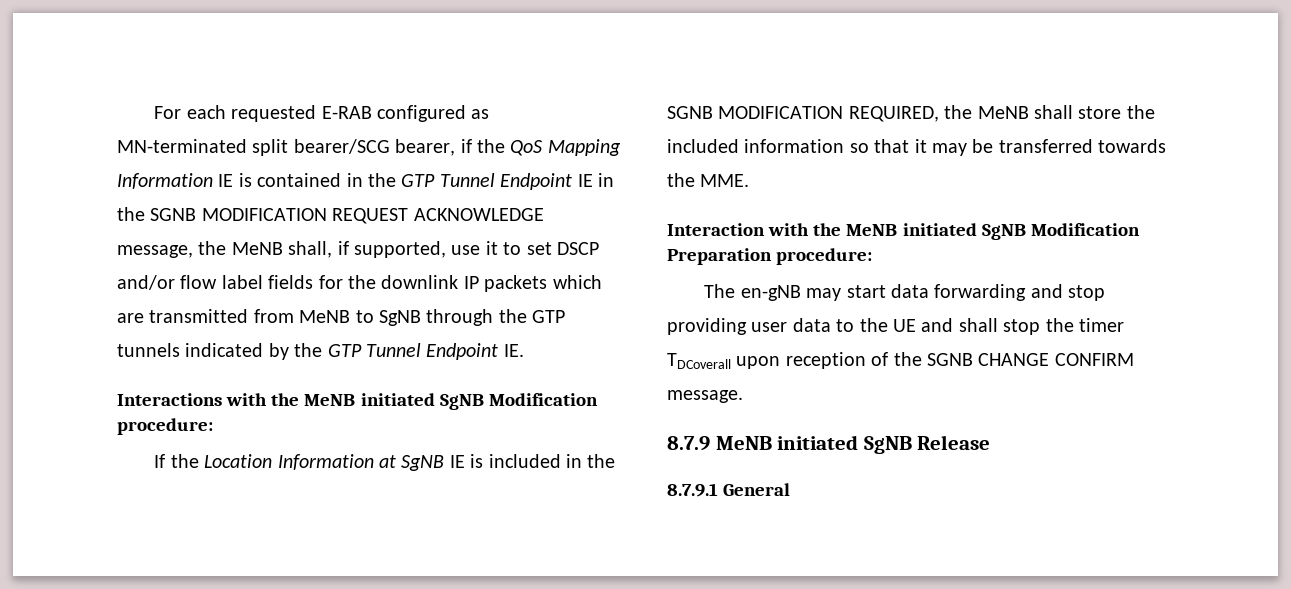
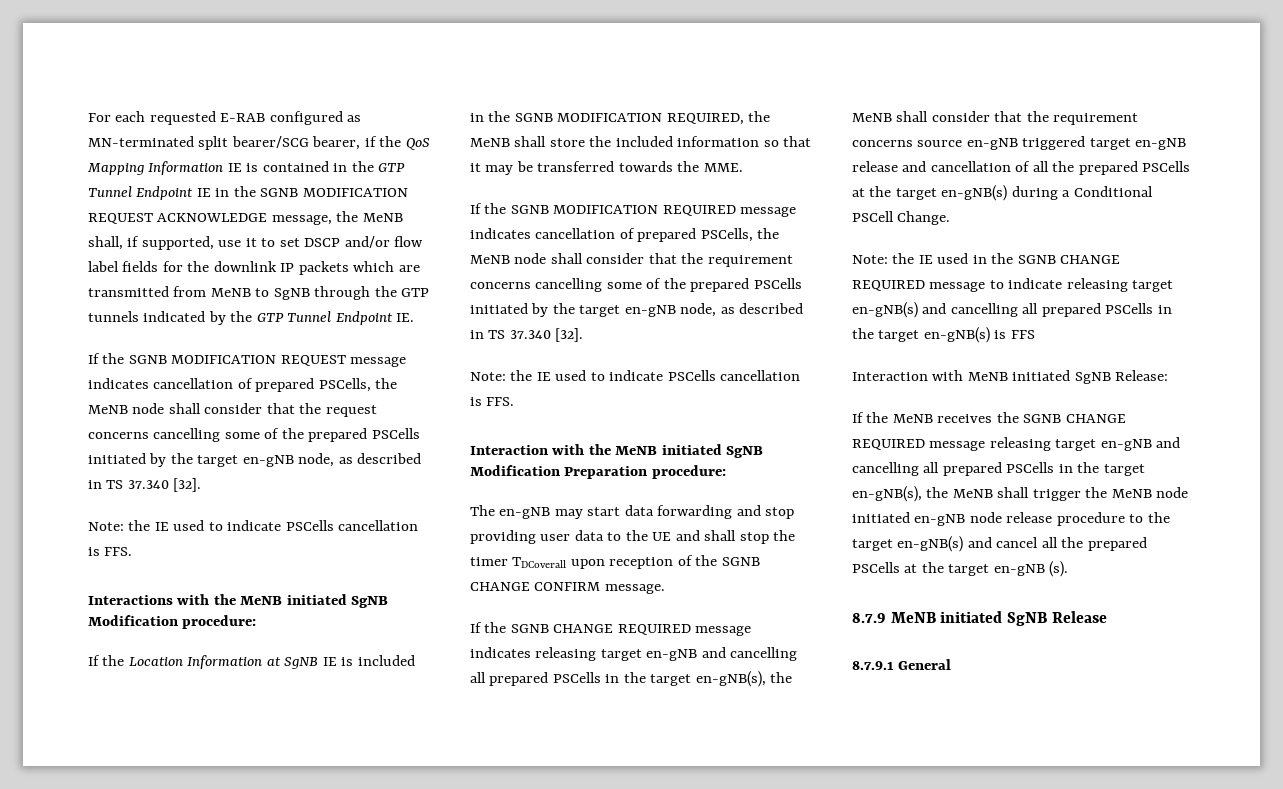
(524, 350) none -> [88,353,407,367] [88,378,398,392] [88,403,377,417] [88,428,420,442] [88,453,422,467] [88,478,202,492] [88,520,419,531] [88,547,133,556] // If the SGNB MODIFICATION REQUEST message indicates cancellation of prepared PSCells, the MeNB node shall consider that the request concerns cancelling some of the prepared PSCells initiated by the target en-gNB node, as described in TS 37.340 [32]. // Note: the IE used to indicate PSCells cancellation is FFS.
(750, 180) none -> [470,203,797,217] [470,228,780,242] [470,253,793,267] [470,278,802,292] [470,303,804,317] [470,328,584,342] [470,370,801,381] [470,397,515,406] // If the SGNB MODIFICATION REQUIRED message indicates cancellation of prepared PSCells, the MeNB node shall consider that the requirement concerns cancelling some of the prepared PSCells initiated by the target en-gNB node, as described in TS 37.340 [32]. // Note: the IE used to indicate PSCells cancellation is FFS.
(743, 396) none -> [470,622,752,636] [470,647,798,661] [470,671,793,687] [852,111,1139,125] [852,136,1187,150] [852,161,1191,175] [852,185,1153,201] [852,211,951,225] [852,253,1121,264] [852,278,1174,292] [852,302,1172,318] [852,327,1035,343] [852,370,1169,384] [852,412,1126,423] [852,437,1181,451] [852,462,1145,476] [852,486,1189,502] [852,512,1170,526] [852,536,1147,552] [852,561,1069,577] // If the SGNB CHANGE REQUIRED message indicates releasing target en-gNB and cancelling all prepared PSCells in the target en-gNB(s), the MeNB shall consider that the requirement concerns source en-gNB triggered target en-gNB release and cancellation of all the prepared PSCells at the target en-gNB(s) during a Conditional PSCell Change. // Note: the IE used in the SGNB CHANGE REQUIRED message to indicate releasing target en-gNB(s) and cancelling all prepared PSCells in the target en-gNB(s) is FFS // Interaction with MeNB initiated SgNB Release: // If the MeNB receives the SGNB CHANGE REQUIRED message releasing target en-gNB and cancelling all prepared PSCells in the target en-gNB(s), the MeNB shall trigger the MeNB node initiated en-gNB node release procedure to the target en-gNB(s) and cancel all the prepared PSCells at the target en-gNB (s).

